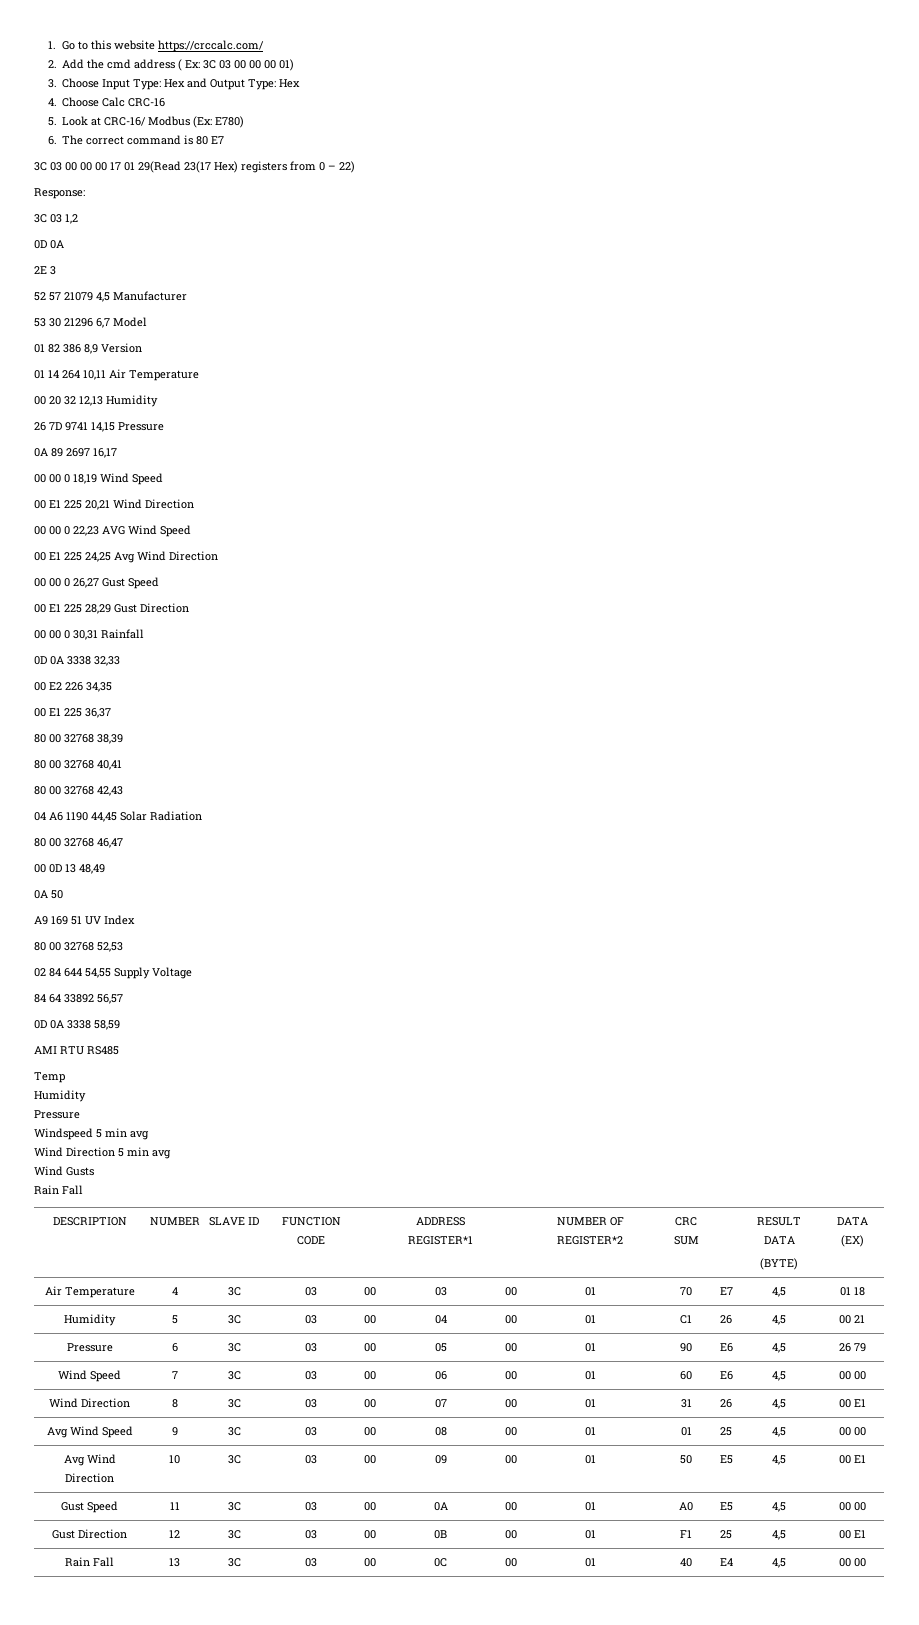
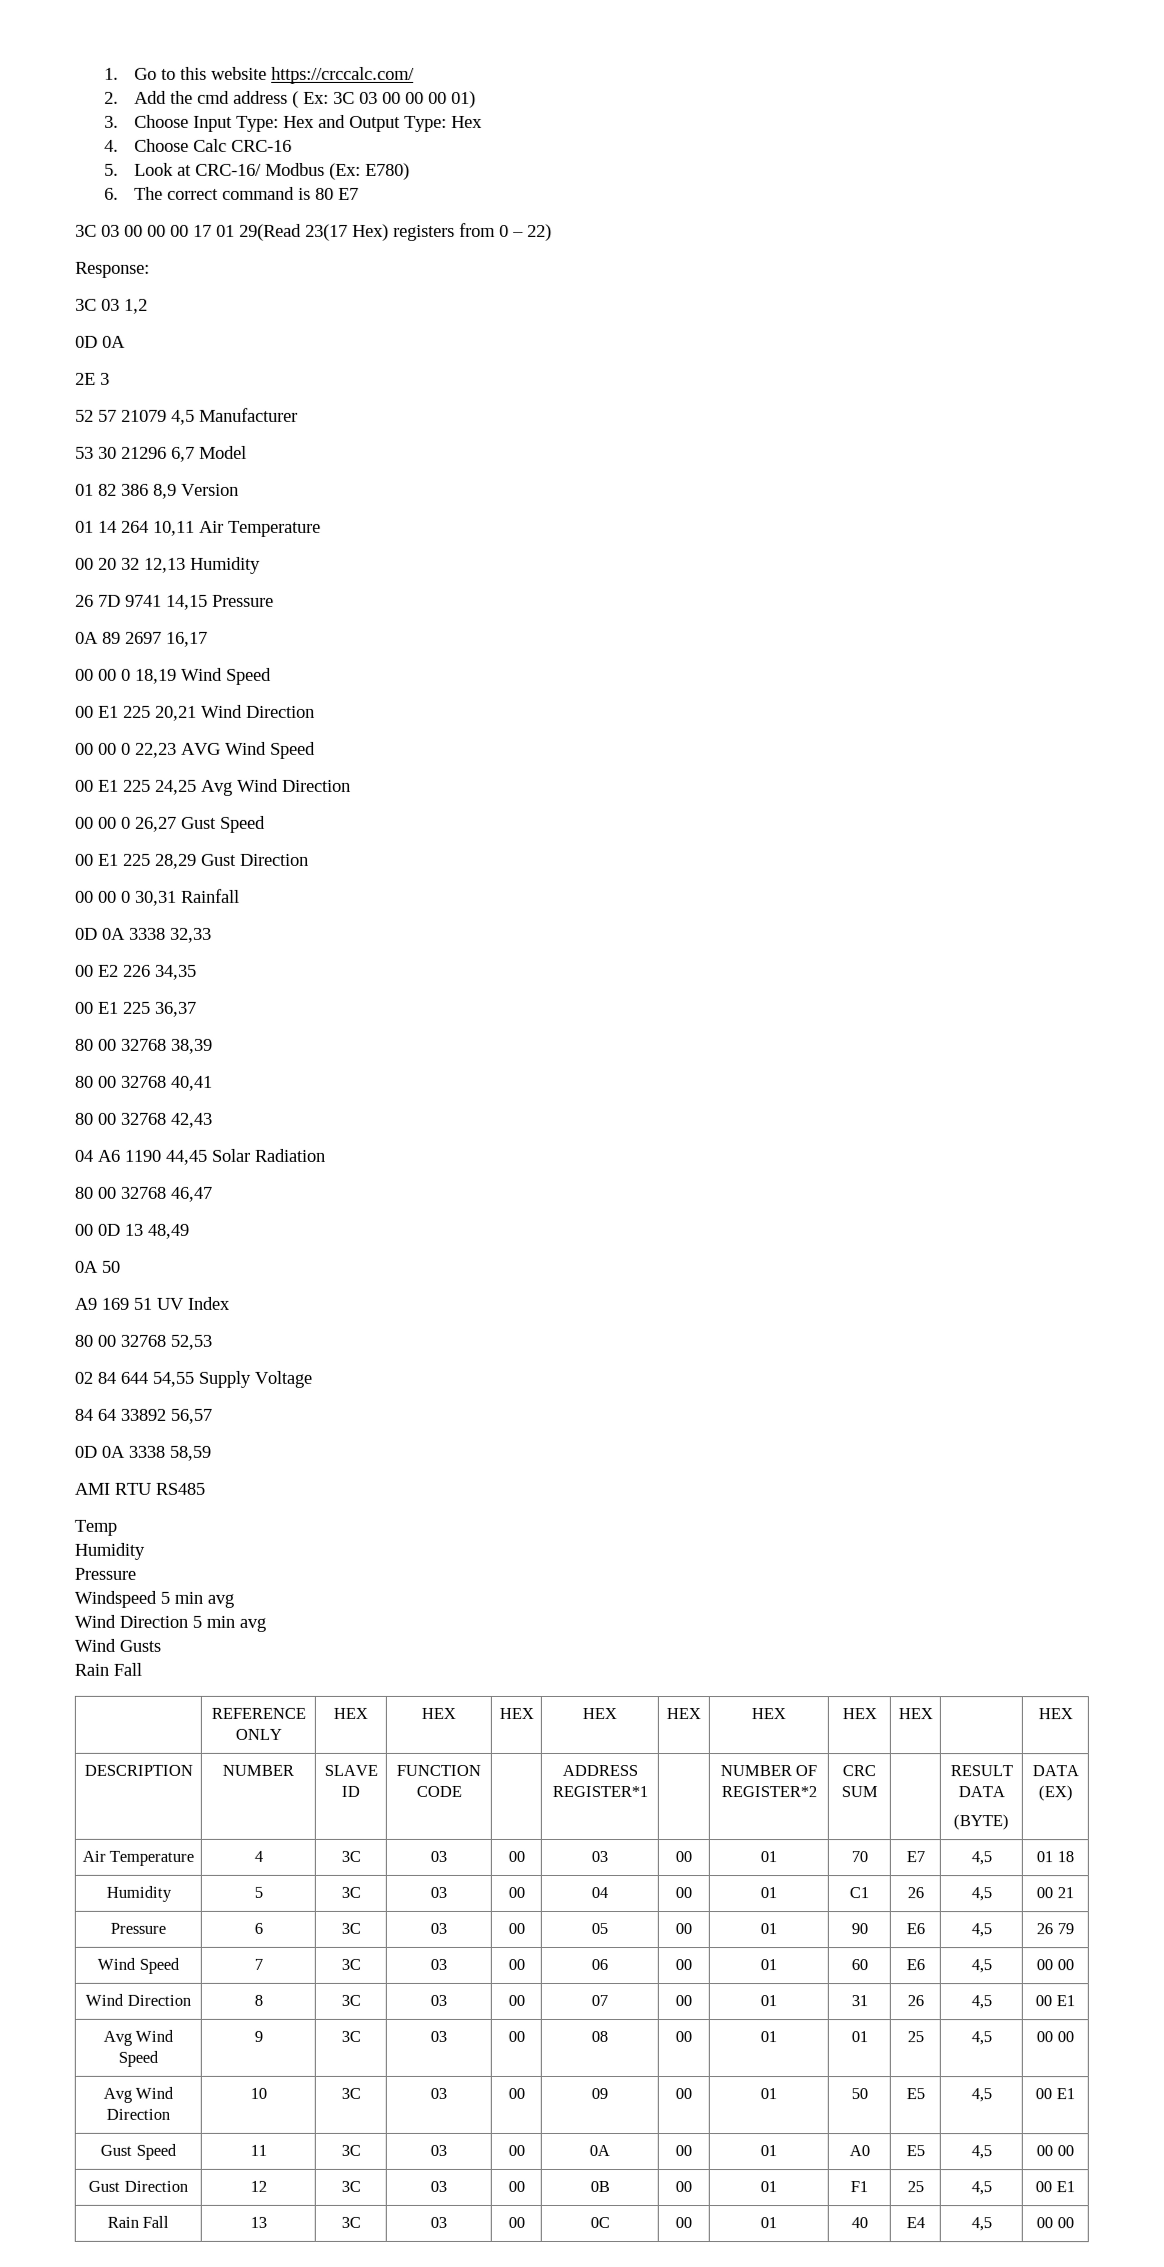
(83, 1190) none -> [210,1707,306,1719] [234,1728,282,1740] [333,1707,368,1719] [421,1707,456,1719] [498,1707,534,1719] [582,1708,617,1720] [666,1708,701,1720] [751,1708,786,1720] [841,1708,877,1720] [897,1708,933,1720] [1037,1708,1073,1720] // | REFERENCE ONLY | HEX | HEX | HEX | HEX | HEX | HEX | HEX | HEX | | HEX

